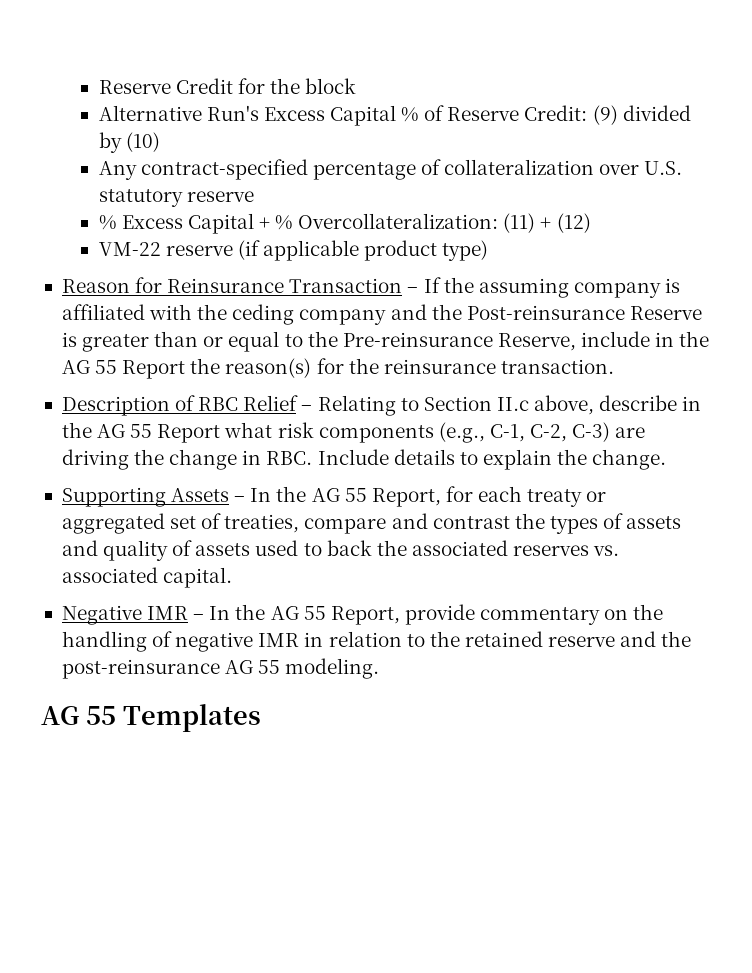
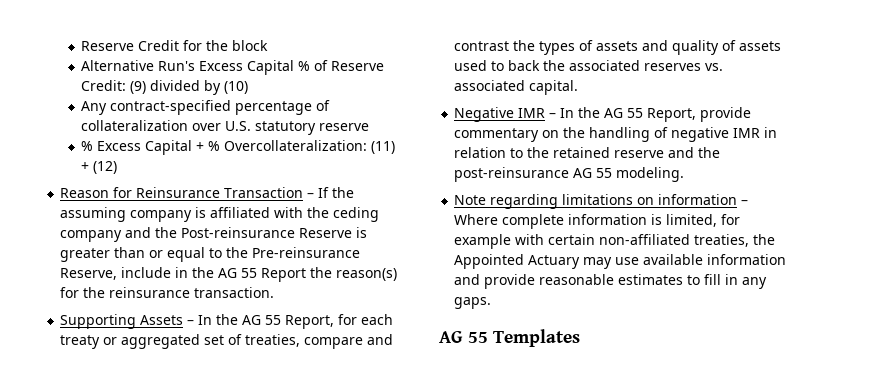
[98,240,489,261] // VM-22 reserve (if applicable product type) -> (118, 167) none
[61,395,702,416] [61,422,646,443] [61,449,667,470] // Description of RBC Relief – Relating to Section II.c above, describe in the AG 55 Report what risk components (e.g., C-1, C-2, C-3) are driving the change in RBC. Include details to explain the change. -> (275, 292) none
(380, 668) none -> [454,194,749,209] [454,214,741,229] [454,234,776,249] [454,254,787,269] [454,274,768,289] [454,297,492,309] // Note regarding limitations on information – Where complete information is limited, for example with certain non-affiliated treaties, the Appointed Actuary may use available information and provide reasonable estimates to fill in any gaps.

